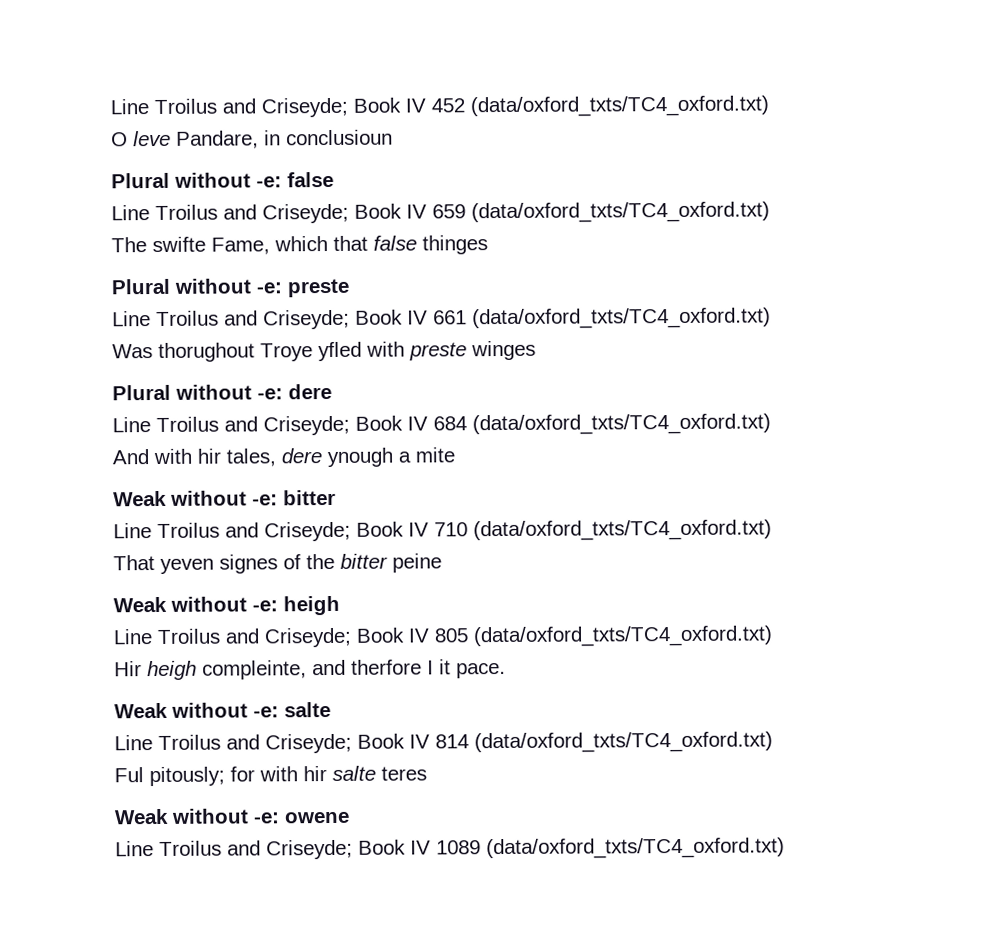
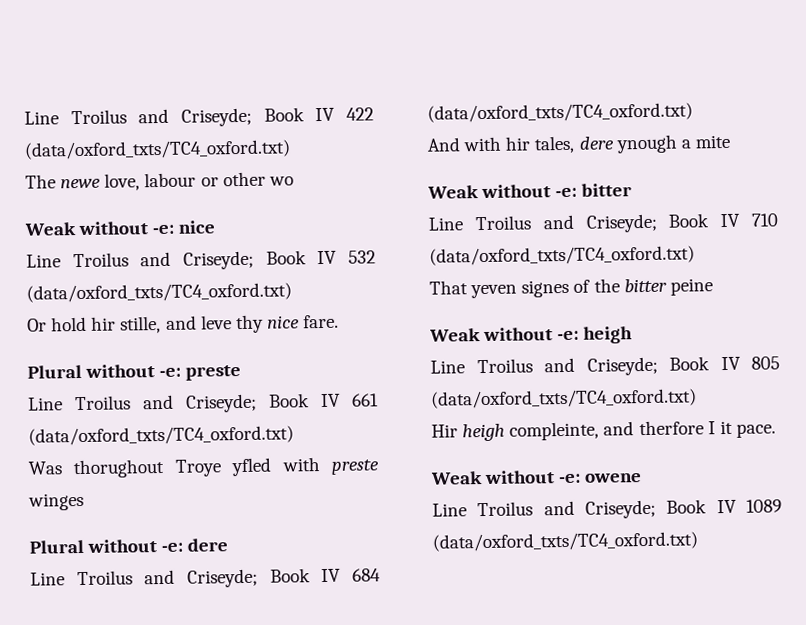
[110,95,769,118] [111,129,393,149] [111,171,334,189] [111,201,770,224] [111,235,488,255] Line Troilus and Criseyde; Book IV 452 (data/oxford_txts/TC4_oxford.txt) // O leve Pandare, in conclusioun // Plural without -e: false // Line Troilus and Criseyde; Book IV 659 (data/oxford_txts/TC4_oxford.txt) // The swifte Fame, which that false thinges -> [24,107,374,127] [24,139,291,160] [25,171,294,191] [24,220,217,236] [26,250,376,270] [26,282,292,303] [27,314,340,334] Line Troilus and Criseyde; Book IV 422 (data/oxford_txts/TC4_oxford.txt) // The newe love, labour or other wo // Weak without -e: nice // Line Troilus and Criseyde; Book IV 532 (data/oxford_txts/TC4_oxford.txt) // Or hold hir stille, and leve thy nice fare.
[114,702,331,719] [114,731,773,754] [114,765,427,787] // Weak without -e: salte // Line Troilus and Criseyde; Book IV 814 (data/oxford_txts/TC4_oxford.txt) // Ful pitously; for with hir salte teres -> (776, 430) none

